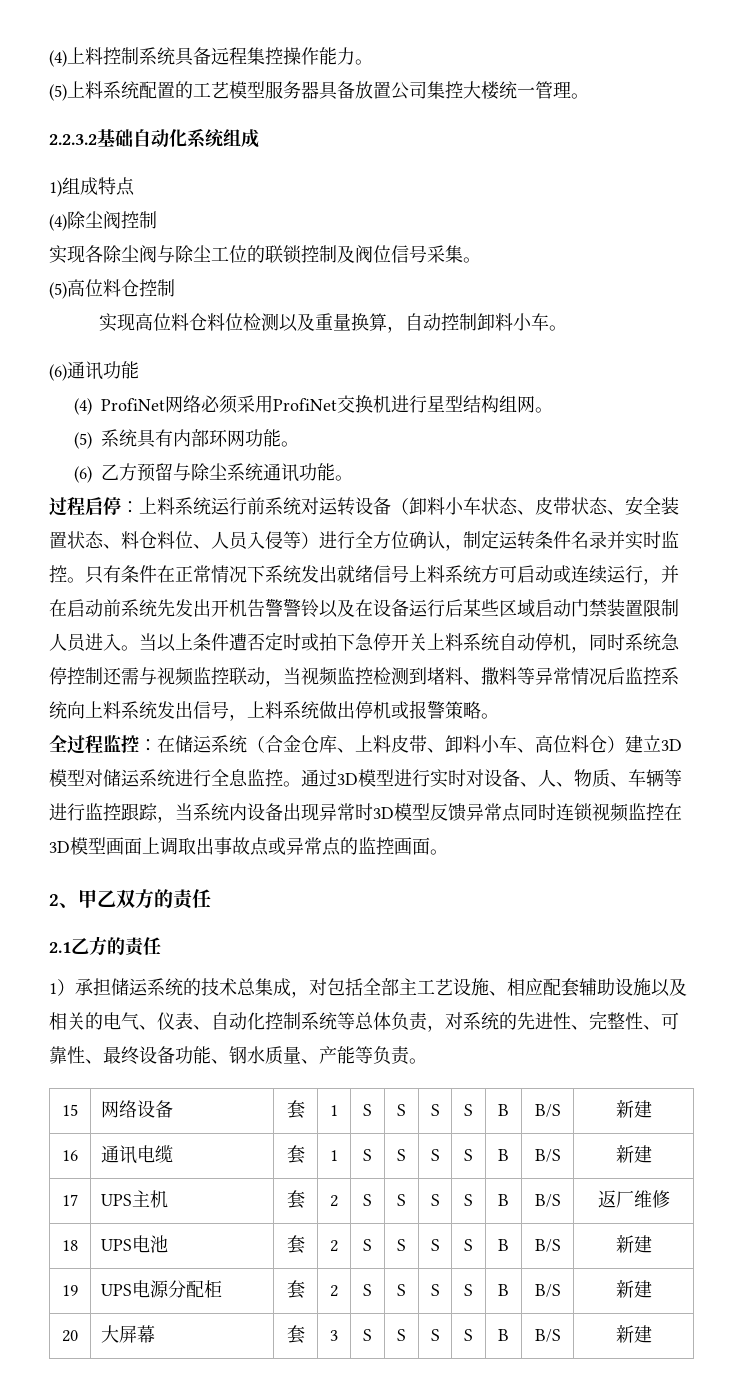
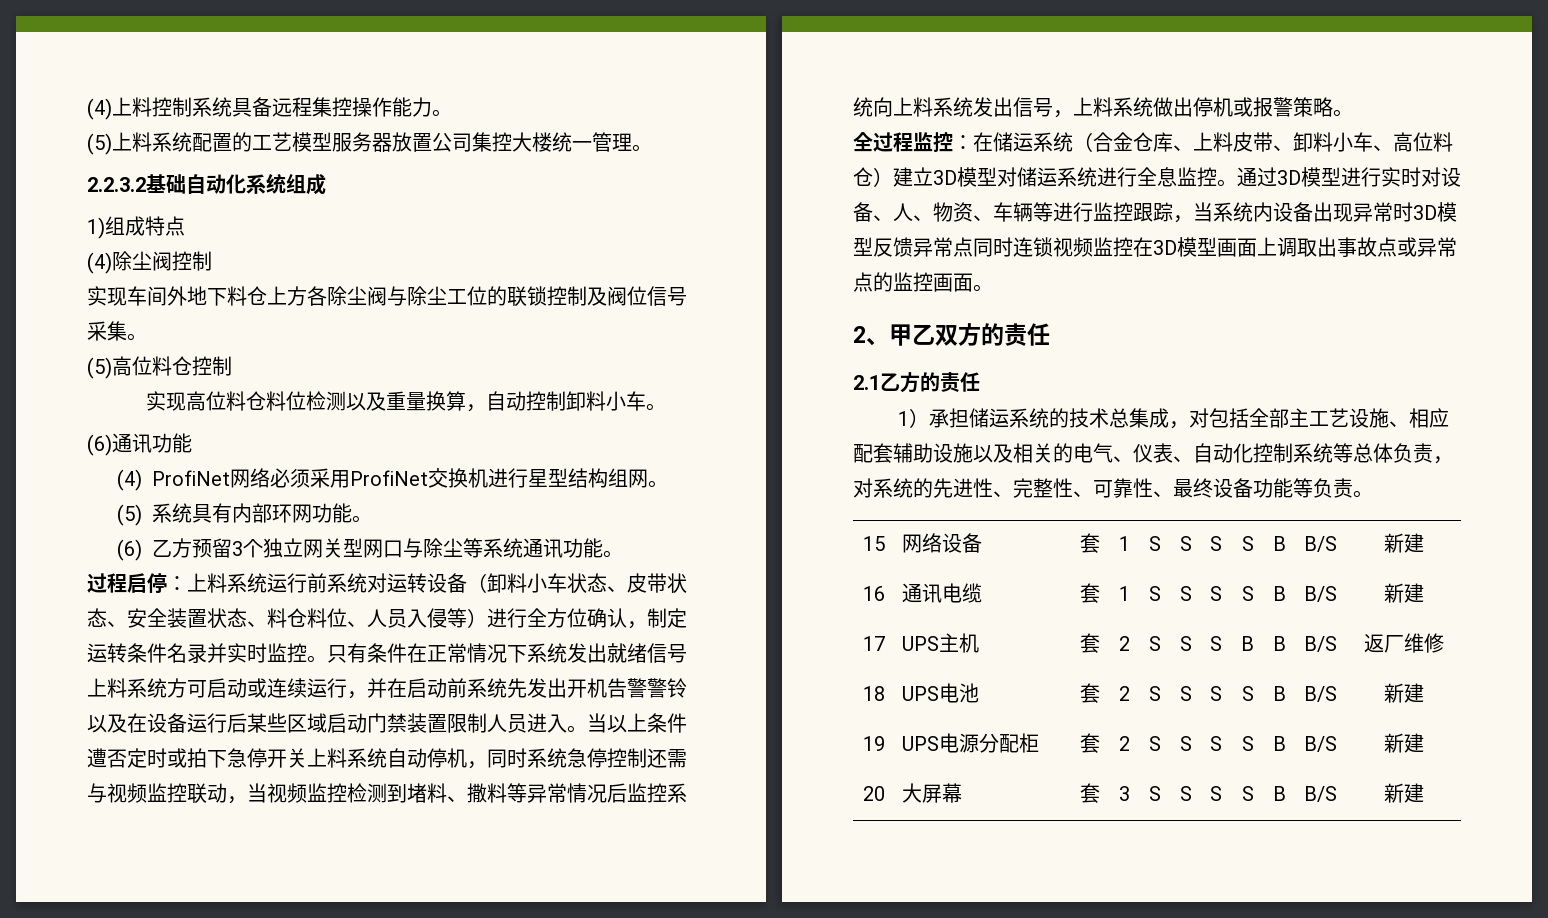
[319,81,355,100] 具备 -> (392, 142) none
(85, 254) none -> [127,286,307,306] 车间外地下料仓上方
[172,463,227,481] 与除尘 -> [231,538,483,558] 3个独立网关型网口与除尘等
[592,769,610,788] 质 -> [953,202,973,222] 资
[211,1046,355,1065] 、钢水质量、产能 -> (1293, 488) none
[464,1194,473,1206] S -> [1241,636,1254,651] B

